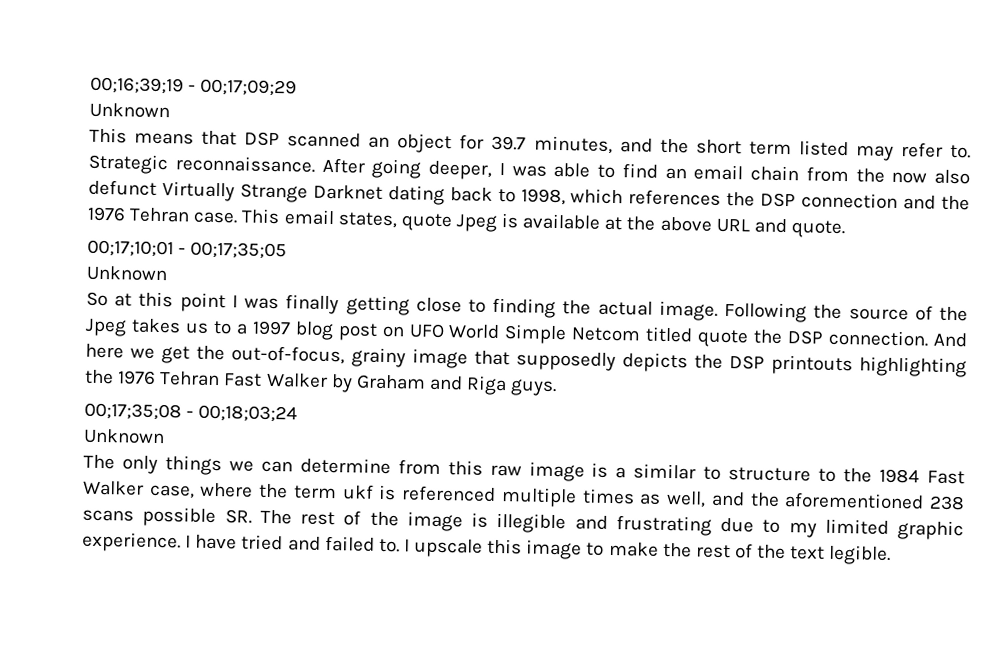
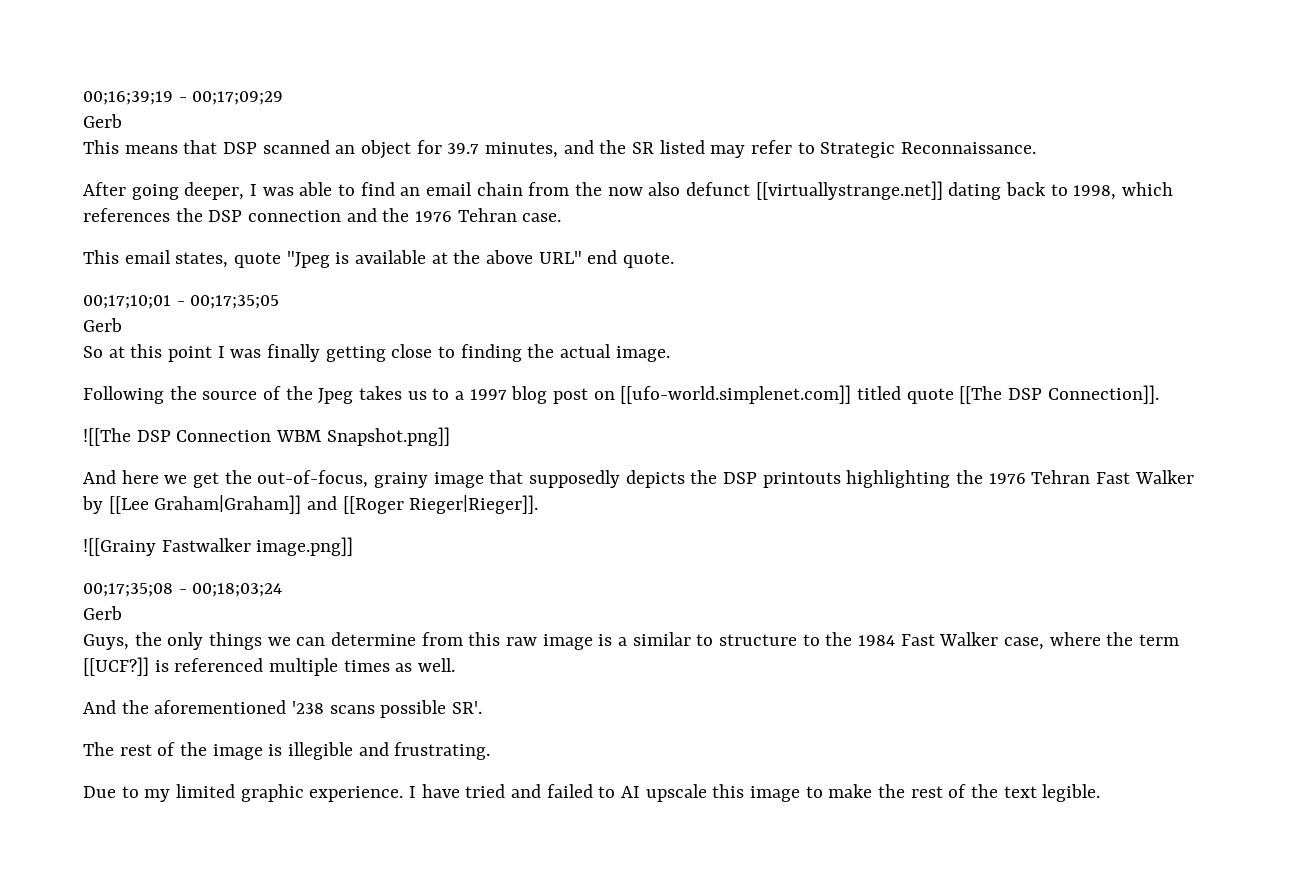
[89,102,170,119] Unknown -> [83,114,122,128] Gerb
[695,139,792,156] short term -> [632,142,655,154] SR
[949,144,971,159] [88,153,315,175] to. Strategic reconnaissance. -> [797,142,1037,158] to Strategic Reconnaissance. //
[161,181,383,203] Virtually Strange Darknet -> [755,181,943,200] [[virtuallystrange.net]]
(239, 217) none -> (562, 217) //
[455,214,498,232] Jpeg -> [286,251,330,268] "Jpeg
[715,218,787,234] URL and -> [538,250,618,264] URL" end
[86,265,168,282] Unknown -> [83,318,122,332] Gerb
(718, 310) none -> (670, 354) //
[408,323,930,348] UFO World Simple Netcom titled quote the DSP connection. -> [620,385,1159,404] [83,427,450,446] [[ufo-world.simplenet.com]] titled quote [[The DSP Connection]]. // ![[The DSP Connection WBM Snapshot.png]] //
[355,374,558,397] Graham and Riga guys. -> [108,495,539,514] [83,537,354,556] [[Lee Graham|Graham]] and [[Roger Rieger|Rieger]]. // ![[Grainy Fastwalker image.png]]
[83,428,165,445] [83,454,115,470] Unknown // The -> [83,606,122,620] [83,632,162,650] Gerb // Guys, the
[341,484,374,500] ukf -> [83,657,149,676] [[UCF?]]
[666,490,745,508] well, and -> [418,658,456,672] [83,700,116,714] well. // And
[929,495,966,511] 238 -> [292,701,325,714] '238
[224,509,252,524] SR. -> [452,701,483,714] SR'. //
[615,515,754,536] frustrating due -> [394,742,491,760] [83,786,116,798] frustrating. // Due
[378,538,410,553] to. I -> [598,786,641,798] to AI

